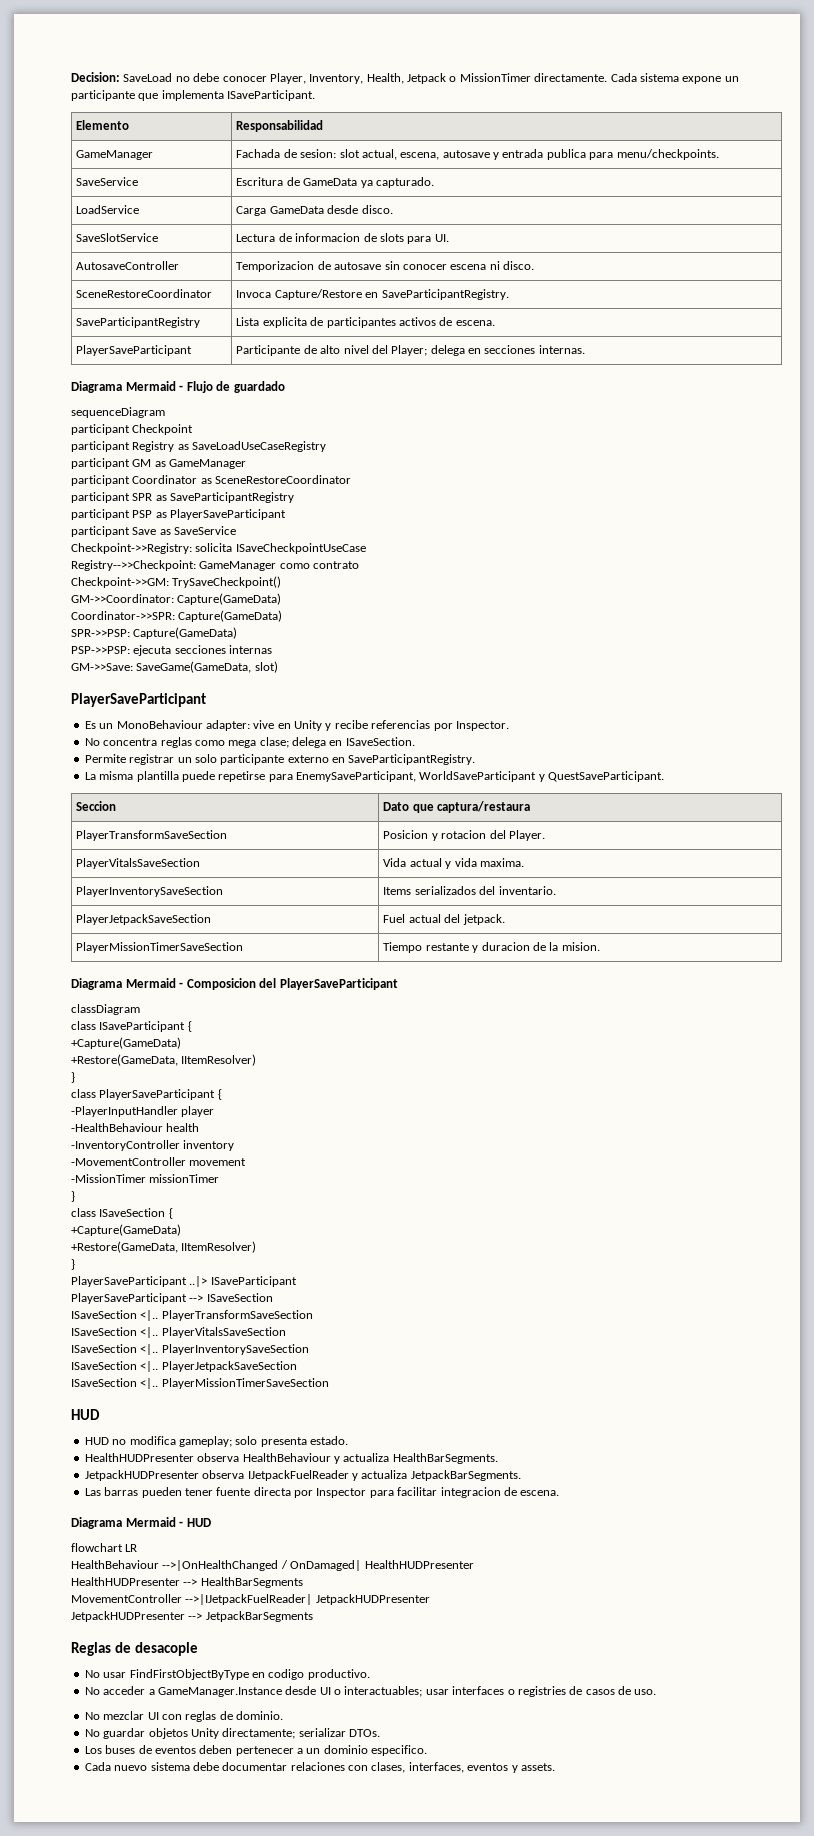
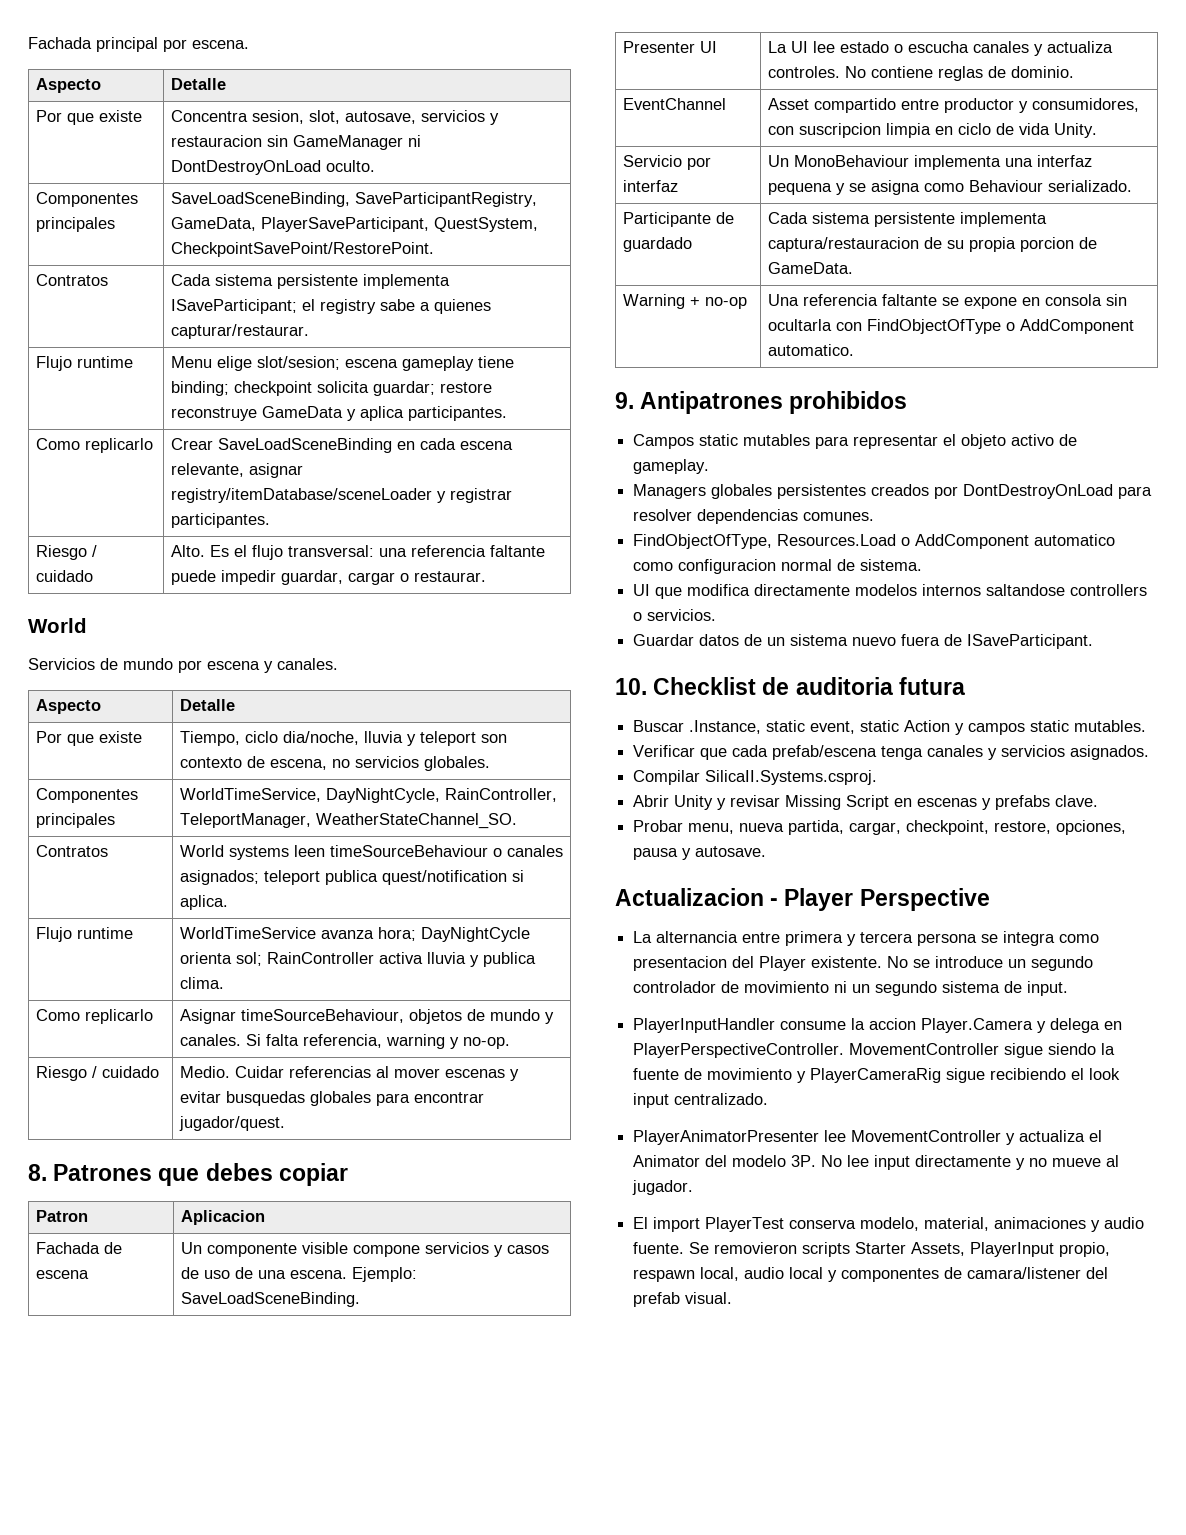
[71,72,739,84] [71,90,316,101] [76,120,130,130] [236,120,324,132] [76,150,154,160] [236,149,719,160] [76,177,139,186] [236,177,434,188] [76,205,140,214] [236,205,393,216] [76,233,159,242] [236,233,449,244] [76,261,180,270] [236,261,534,272] [76,289,213,298] [236,289,509,300] [76,317,201,328] [236,317,495,328] [76,345,193,356] [236,345,585,356] [71,381,285,393] [71,407,165,418] [71,424,194,435] [71,441,327,452] [71,458,247,469] [71,475,352,486] [71,492,295,503] [71,509,287,520] [71,526,237,537] [71,543,366,554] [71,560,360,571] [71,576,282,588] [71,593,282,605] [71,610,283,622] [71,627,238,639] [71,645,273,656] [71,661,278,673] [71,693,206,707] [84,720,509,731] [84,737,415,748] [84,754,476,765] [84,771,665,782] [76,801,117,811] [383,801,531,813] [76,830,228,841] [383,830,545,841] [76,858,201,869] [383,858,524,869] [76,886,224,897] [383,886,556,895] [76,914,212,925] [383,914,505,925] [76,942,244,953] [383,942,600,953] [71,978,398,990] [71,1004,140,1015] [71,1021,192,1032] [71,1037,181,1049] [71,1054,257,1066] [71,1072,75,1083] [71,1089,222,1100] [71,1106,215,1117] [71,1123,200,1132] [71,1140,235,1151] [71,1157,247,1166] [71,1174,220,1183] [71,1191,75,1202] [71,1208,173,1219] [71,1224,181,1236] [71,1241,257,1253] [71,1259,75,1270] [71,1276,297,1287] [71,1293,273,1304] [71,1310,313,1321] [71,1327,286,1338] [71,1344,309,1355] [71,1361,297,1372] [71,1378,329,1389] [71,1409,100,1420] [84,1436,348,1447] [84,1453,498,1464] [84,1470,521,1481] [84,1487,560,1498] [71,1517,211,1529] [71,1543,138,1552] [71,1560,474,1571] [71,1577,303,1588] [71,1594,430,1605] [71,1611,313,1622] [71,1642,198,1656] [84,1669,370,1680] [84,1686,657,1697] [84,1711,283,1722] [84,1728,380,1739] [84,1745,428,1756] [84,1762,555,1773] Decision: SaveLoad no debe conocer Player, Inventory, Health, Jetpack o MissionTimer directamente. Cada sistema expone un participante que implementa ISaveParticipant. // Elemento | Responsabilidad // GameManager | Fachada de sesion: slot actual, escena, autosave y entrada publica para menu/checkpoints. // SaveService | Escritura de GameData ya capturado. // LoadService | Carga GameData desde disco. // SaveSlotService | Lectura de informacion de slots para UI. // AutosaveController | Temporizacion de autosave sin conocer escena ni disco. // SceneRestoreCoordinator | Invoca Capture/Restore en SaveParticipantRegistry. // SaveParticipantRegistry | Lista explicita de participantes activos de escena. // PlayerSaveParticipant | Participante de alto nivel del Player; delega en secciones internas. // Diagrama Mermaid - Flujo de guardado // sequenceDiagram // participant Checkpoint // participant Registry as SaveLoadUseCaseRegistry // participant GM as GameManager // participant Coordinator as SceneRestoreCoordinator // participant SPR as SaveParticipantRegistry // participant PSP as PlayerSaveParticipant // participant Save as SaveService // Checkpoint->>Registry: solicita ISaveCheckpointUseCase // Registry-->>Checkpoint: GameManager como contrato // Checkpoint->>GM: TrySaveCheckpoint() // GM->>Coordinator: Capture(GameData) // Coordinator->>SPR: Capture(GameData) // SPR->>PSP: Capture(GameData) // PSP->>PSP: ejecuta secciones internas // GM->>Save: SaveGame(GameData, slot) // PlayerSaveParticipant // Es un MonoBehaviour adapter: vive en Unity y recibe referencias por Inspector. // No concentra reglas como mega clase; delega en ISaveSection. // Permite registrar un solo participante externo en SaveParticipantRegistry. // La misma plantilla puede repetirse para EnemySaveParticipant, WorldSaveParticipant y QuestSaveParticipant. // Seccion | Dato que captura/restaura // PlayerTransformSaveSection | Posicion y rotacion del Player. // PlayerVitalsSaveSection | Vida actual y vida maxima. // PlayerInventorySaveSection | Items serializados del inventario. // PlayerJetpackSaveSection | Fuel actual del jetpack. // PlayerMissionTimerSaveSection | Tiempo restante y duracion de la mision. // Diagrama Mermaid - Composicion del PlayerSaveParticipant // classDiagram // class ISaveParticipant { // +Capture(GameData) // +Restore(GameData, IItemResolver) // } // class PlayerSaveParticipant { // -PlayerInputHandler player // -HealthBehaviour health // -InventoryController inventory // -MovementController movement // -MissionTimer missionTimer // } // class ISaveSection { // +Capture(GameData) // +Restore(GameData, IItemResolver) // } // PlayerSaveParticipant ..|> ISaveParticipant // PlayerSaveParticipant --> ISaveSection // ISaveSection <|.. PlayerTransformSaveSection // ISaveSection <|.. PlayerVitalsSaveSection // ISaveSection <|.. PlayerInventorySaveSection // ISaveSection <|.. PlayerJetpackSaveSection // ISaveSection <|.. PlayerMissionTimerSaveSection // HUD // HUD no modifica gameplay; solo presenta estado. // HealthHUDPresenter observa HealthBehaviour y actualiza HealthBarSegments. // JetpackHUDPresenter observa IJetpackFuelReader y actualiza JetpackBarSegments. // Las barras pueden tener fuente directa por Inspector para facilitar integracion de escena. // Diagrama Mermaid - HUD // flowchart LR // HealthBehaviour -->|OnHealthChanged / OnDamaged| HealthHUDPresenter // HealthHUDPresenter --> HealthBarSegments // MovementController -->|IJetpackFuelReader| JetpackHUDPresenter // JetpackHUDPresenter --> JetpackBarSegments // Reglas de desacople // No usar FindFirstObjectByType en codigo productivo. // No acceder a GameManager.Instance desde UI o interactuables; usar interfaces o registries de casos de uso. // No mezclar UI con reglas de dominio. // No guardar objetos Unity directamente; serializar DTOs. // Los buses de eventos deben pertenecer a un dominio especifico. // Cada nuevo sistema debe documentar relaciones con clases, interfaces, eventos y assets. -> [28,37,249,52] [35,78,101,93] [170,78,226,90] [35,110,142,125] [170,110,499,125] [170,135,421,150] [170,160,375,175] [35,192,138,207] [35,217,115,232] [170,192,537,207] [170,217,538,232] [170,242,434,257] [35,274,108,286] [170,274,450,289] [170,299,491,314] [170,324,309,339] [35,356,133,371] [170,356,514,371] [170,381,492,396] [170,406,507,421] [35,438,153,453] [170,438,513,453] [170,463,303,478] [170,488,512,503] [170,513,270,528] [35,545,97,560] [35,570,93,582] [170,545,545,560] [170,570,486,585] [28,618,87,633] [28,658,338,673] [35,699,101,714] [179,699,235,711] [35,731,142,746] [179,731,507,746] [179,756,490,771] [35,788,138,803] [35,813,115,828] [179,788,557,803] [179,813,517,829] [35,845,108,857] [179,845,563,860] [179,870,524,885] [179,895,228,910] [35,927,133,942] [179,927,530,942] [179,952,536,967] [179,977,224,989] [35,1009,153,1024] [179,1009,554,1024] [179,1034,510,1049] [35,1066,159,1081] [179,1066,519,1081] [179,1091,484,1106] [178,1116,285,1131] [28,1163,348,1186] [35,1210,88,1222] [180,1210,265,1225] [35,1242,122,1254] [35,1270,89,1279] [180,1242,549,1257] [180,1267,417,1282] [180,1292,360,1307] [622,41,717,53] [767,41,1113,56] [767,66,1074,81] [622,98,726,110] [767,98,1139,113] [767,123,1097,138] [622,155,711,170] [622,180,678,192] [767,155,1092,170] [767,180,1132,195] [622,212,734,227] [622,237,692,252] [767,212,1047,227] [767,237,1097,252] [767,262,853,274] [622,294,747,309] [767,294,1127,309] [767,319,1134,334] [767,344,854,356] [615,391,908,414] [633,434,1078,449] [633,459,710,474] [633,484,1153,499] [633,509,875,524] [633,534,1116,549] [633,559,923,574] [633,584,1148,599] [633,609,717,621] [633,634,1094,649] [615,677,965,695] [633,720,1147,735] [633,745,1150,760] [633,770,878,785] [633,795,1099,810] [633,820,1127,835] [633,846,767,860] [615,888,990,911] [633,931,1100,946] [633,956,1094,971] [633,981,1069,996] [633,1018,1123,1033] [633,1043,1116,1058] [633,1068,1121,1083] [633,1093,769,1108] [633,1130,1103,1145] [633,1155,1120,1170] [632,1180,694,1195] [633,1217,1145,1232] [633,1242,1111,1257] [633,1267,1109,1282] [633,1292,733,1307] Fachada principal por escena. // Aspecto | Detalle // Por que existe | Concentra sesion, slot, autosave, servicios y restauracion sin GameManager ni DontDestroyOnLoad oculto. // Componentes principales | SaveLoadSceneBinding, SaveParticipantRegistry, GameData, PlayerSaveParticipant, QuestSystem, CheckpointSavePoint/RestorePoint. // Contratos | Cada sistema persistente implementa ISaveParticipant; el registry sabe a quienes capturar/restaurar. // Flujo runtime | Menu elige slot/sesion; escena gameplay tiene binding; checkpoint solicita guardar; restore reconstruye GameData y aplica participantes. // Como replicarlo | Crear SaveLoadSceneBinding en cada escena relevante, asignar registry/itemDatabase/sceneLoader y registrar participantes. // Riesgo / cuidado | Alto. Es el flujo transversal: una referencia faltante puede impedir guardar, cargar o restaurar. // World // Servicios de mundo por escena y canales. // Aspecto | Detalle // Por que existe | Tiempo, ciclo dia/noche, lluvia y teleport son contexto de escena, no servicios globales. // Componentes principales | WorldTimeService, DayNightCycle, RainController, TeleportManager, WeatherStateChannel_SO. // Contratos | World systems leen timeSourceBehaviour o canales asignados; teleport publica quest/notification si aplica. // Flujo runtime | WorldTimeService avanza hora; DayNightCycle orienta sol; RainController activa lluvia y publica clima. // Como replicarlo | Asignar timeSourceBehaviour, objetos de mundo y canales. Si falta referencia, warning y no-op. // Riesgo / cuidado | Medio. Cuidar referencias al mover escenas y evitar busquedas globales para encontrar jugador/quest. // 8. Patrones que debes copiar // Patron | Aplicacion // Fachada de escena | Un componente visible compone servicios y casos de uso de una escena. Ejemplo: SaveLoadSceneBinding. // Presenter UI | La UI lee estado o escucha canales y actualiza controles. No contiene reglas de dominio. // EventChannel | Asset compartido entre productor y consumidores, con suscripcion limpia en ciclo de vida Unity. // Servicio por interfaz | Un MonoBehaviour implementa una interfaz pequena y se asigna como Behaviour serializado. // Participante de guardado | Cada sistema persistente implementa captura/restauracion de su propia porcion de GameData. // Warning + no-op | Una referencia faltante se expone en consola sin ocultarla con FindObjectOfType o AddComponent automatico. // 9. Antipatrones prohibidos // Campos static mutables para representar el objeto activo de gameplay. // Managers globales persistentes creados por DontDestroyOnLoad para resolver dependencias comunes. // FindObjectOfType, Resources.Load o AddComponent automatico como configuracion normal de sistema. // UI que modifica directamente modelos internos saltandose controllers o servicios. // Guardar datos de un sistema nuevo fuera de ISaveParticipant. // 10. Checklist de auditoria futura // Buscar .Instance, static event, static Action y campos static mutables. // Verificar que cada prefab/escena tenga canales y servicios asignados. // Compilar SilicaII.Systems.csproj. // Abrir Unity y revisar Missing Script en escenas y prefabs clave. // Probar menu, nueva partida, cargar, checkpoint, restore, opciones, pausa y autosave. // Actualizacion - Player Perspective // La alternancia entre primera y tercera persona se integra como presentacion del Player existente. No se introduce un segundo controlador de movimiento ni un segundo sistema de input. // PlayerInputHandler consume la accion Player.Camera y delega en PlayerPerspectiveController. MovementController sigue siendo la fuente de movimiento y PlayerCameraRig sigue recibiendo el look input centralizado. // PlayerAnimatorPresenter lee MovementController y actualiza el Animator del modelo 3P. No lee input directamente y no mueve al jugador. // El import PlayerTest conserva modelo, material, animaciones y audio fuente. Se removieron scripts Starter Assets, PlayerInput propio, respawn local, audio local y componentes de camara/listener del prefab visual.

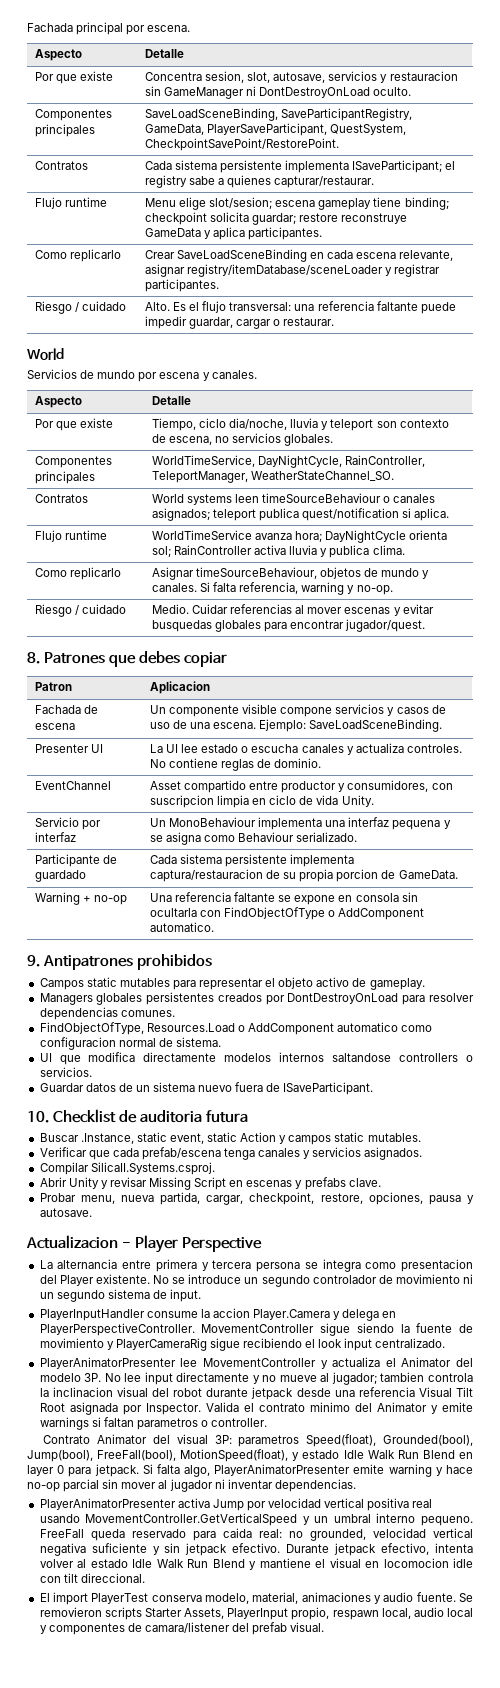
[632,1180,694,1195] jugador. -> [331,1372,473,1385] [39,1387,473,1400] [39,1402,473,1415] [39,1417,268,1430] [43,1434,473,1447] [27,1449,473,1462] [27,1464,473,1477] [27,1479,356,1492] [39,1498,433,1511] [39,1513,473,1526] [39,1528,473,1541] [39,1543,473,1556] [39,1558,473,1570] [39,1573,145,1583] jugador; tambien controla la inclinacion visual del robot durante jetpack desde una referencia Visual Tilt Root asignada por Inspector. Valida el contrato minimo del Animator y emite warnings si faltan parametros o controller. // Contrato Animator del visual 3P: parametros Speed(float), Grounded(bool), Jump(bool), FreeFall(bool), MotionSpeed(float), y estado Idle Walk Run Blend en layer 0 para jetpack. Si falta algo, PlayerAnimatorPresenter emite warning y hace no-op parcial sin mover al jugador ni inventar dependencias. // PlayerAnimatorPresenter activa Jump por velocidad vertical positiva real usando MovementController.GetVerticalSpeed y un umbral interno pequeno. FreeFall queda reservado para caida real: no grounded, velocidad vertical negativa suficiente y sin jetpack efectivo. Durante jetpack efectivo, intenta volver al estado Idle Walk Run Blend y mantiene el visual en locomocion idle con tilt direccional.

